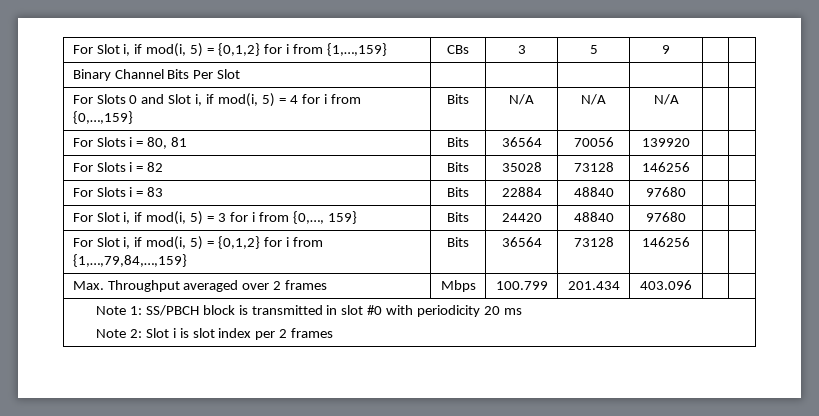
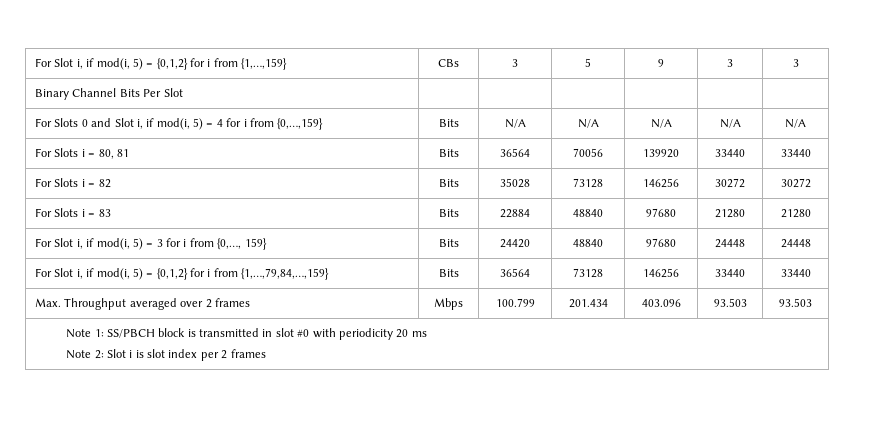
(670, 49) | -> [727,59,733,67] [792,59,799,67] 3 | 3
(679, 99) | -> [719,119,741,128] [785,119,806,128] N/A | N/A
(690, 142) | -> [715,149,745,157] [780,149,811,157] 33440 | 33440
(690, 167) | -> [715,178,745,188] [780,178,811,188] 30272 | 30272
(686, 192) | -> [715,209,745,218] [780,209,811,218] 21280 | 21280
(686, 217) | -> [715,239,745,248] [780,239,811,248] 24448 | 24448
(690, 242) | -> [715,269,745,277] [780,269,811,277] 33440 | 33440
(692, 285) | -> [713,298,747,307] [779,298,812,307] 93.503 | 93.503

